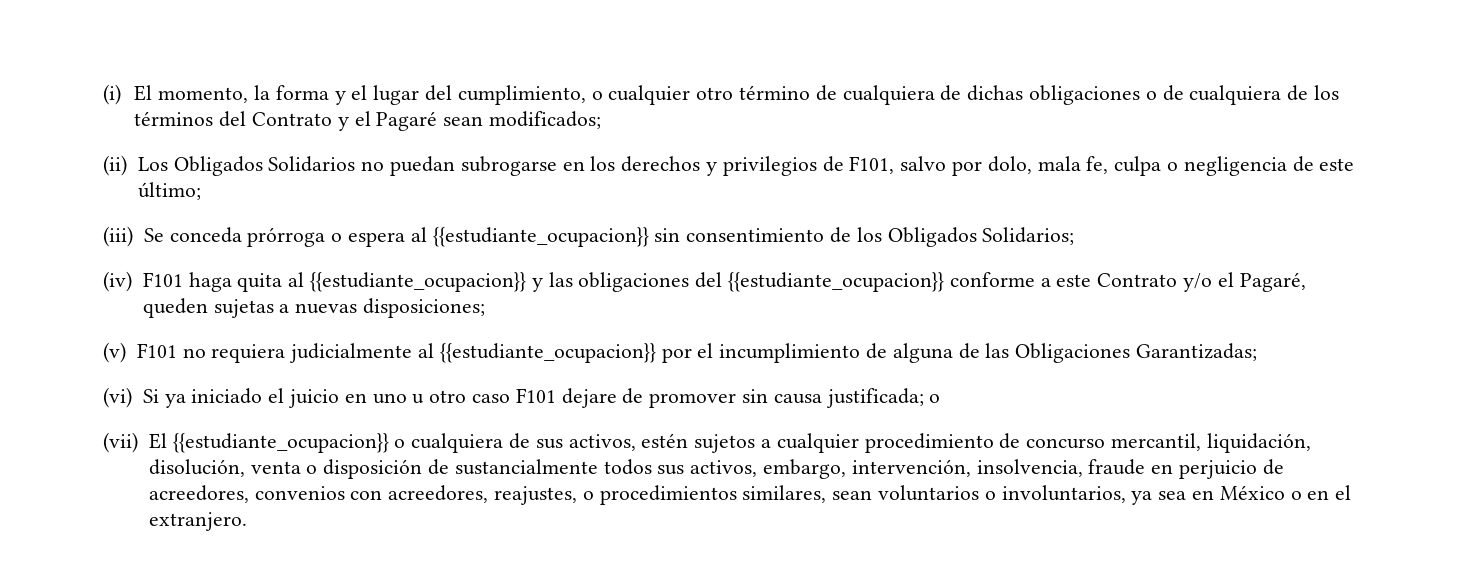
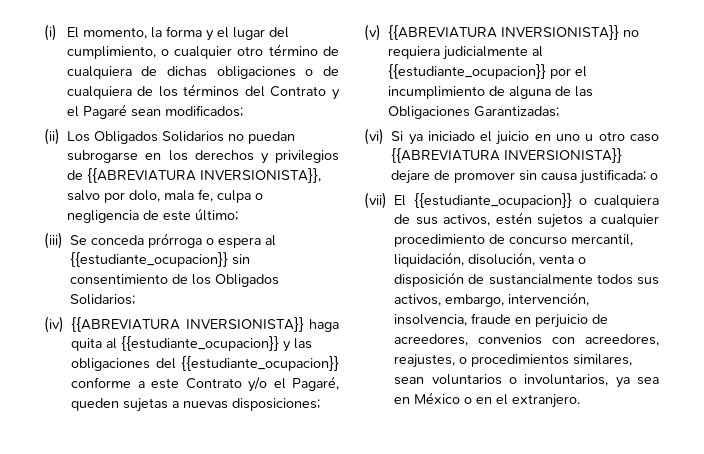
[849,156,895,174] F101, -> [87,168,322,183] {{ABREVIATURA INVERSIONISTA}},
[142,272,183,287] F101 -> [71,317,304,332] {{ABREVIATURA INVERSIONISTA}}
[136,343,177,358] F101 -> [388,25,620,40] {{ABREVIATURA INVERSIONISTA}}
[515,388,556,403] F101 -> [391,148,623,163] {{ABREVIATURA INVERSIONISTA}}

